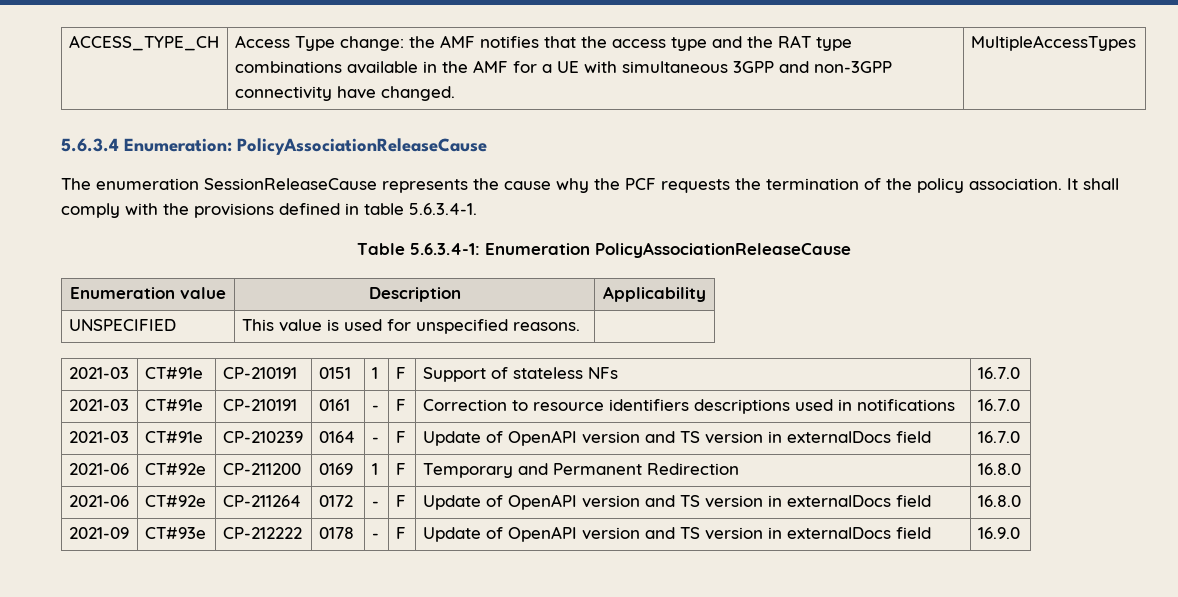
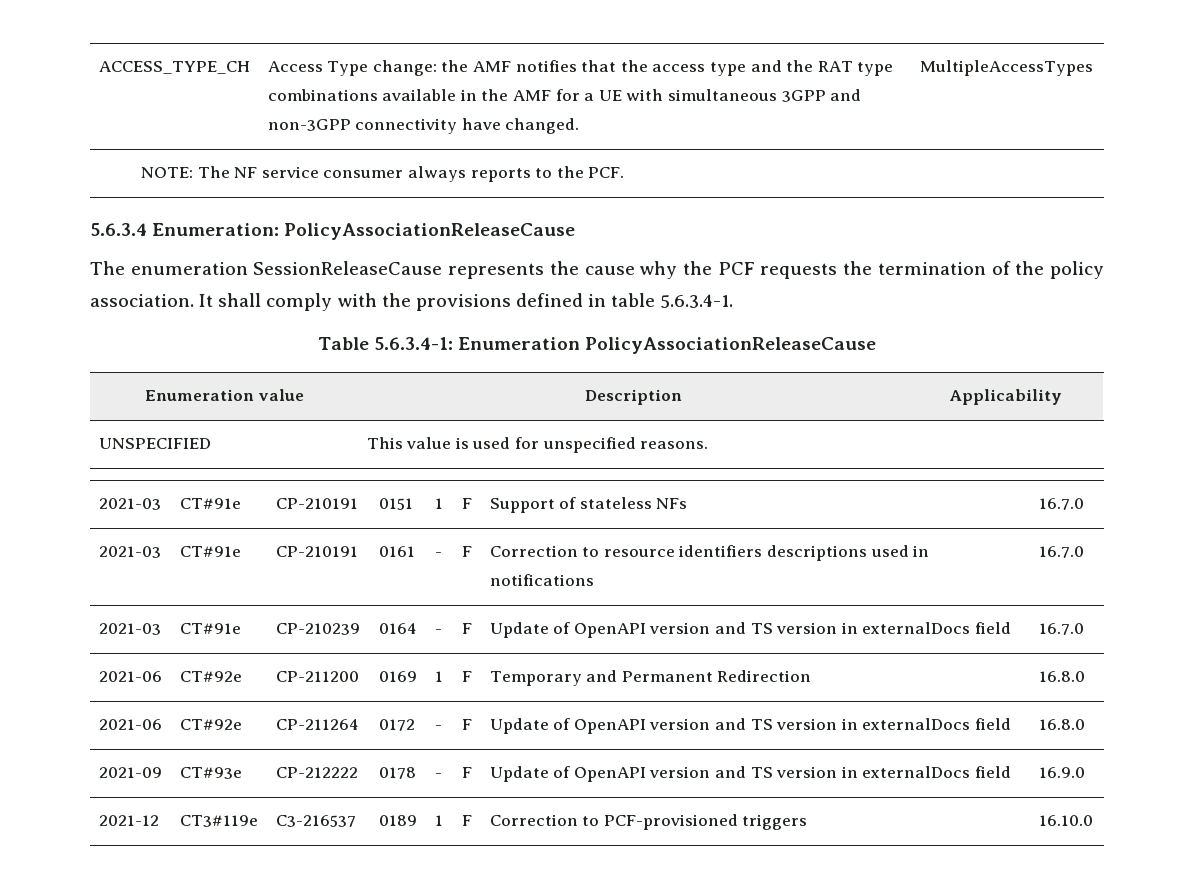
(1136, 43) none -> [141,166,625,182] // NOTE: The NF service consumer always reports to the PCF.
(1020, 533) none -> [98,815,159,826] [179,815,258,827] [275,815,356,827] [378,815,417,826] [434,815,443,826] [461,815,472,826] [489,814,808,830] [1038,815,1093,826] // 2021-12 | CT3#119e | C3-216537 | 0189 | 1 | F | Correction to PCF-provisioned triggers | 16.10.0

